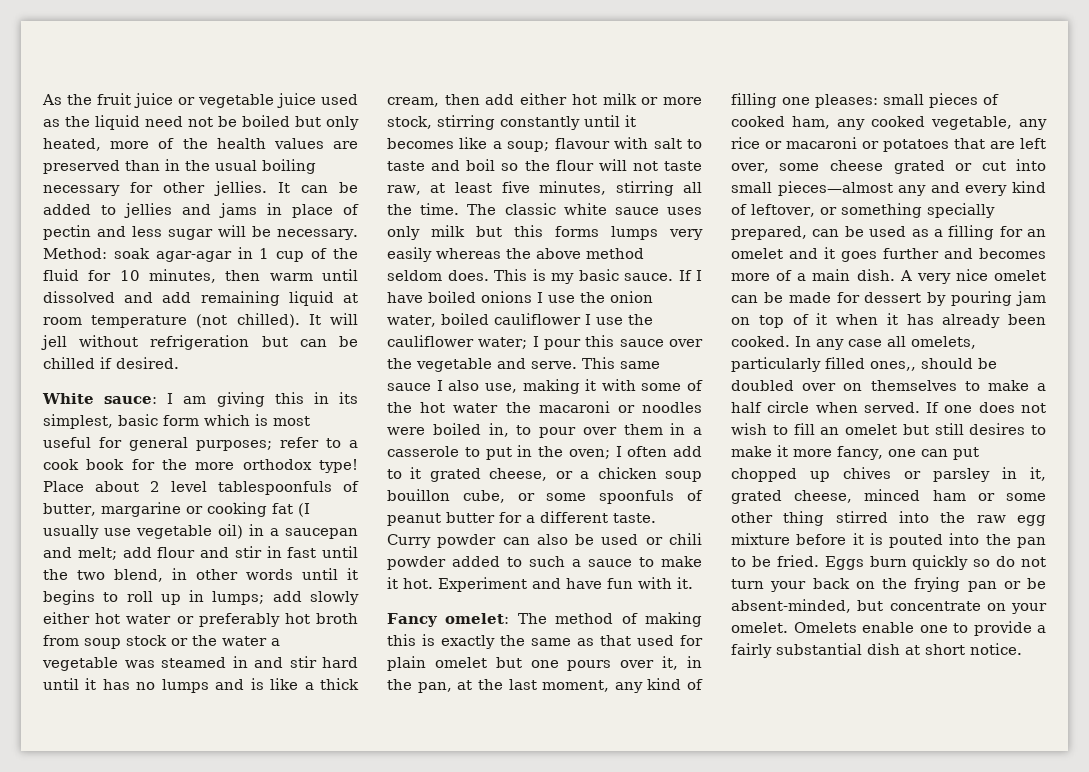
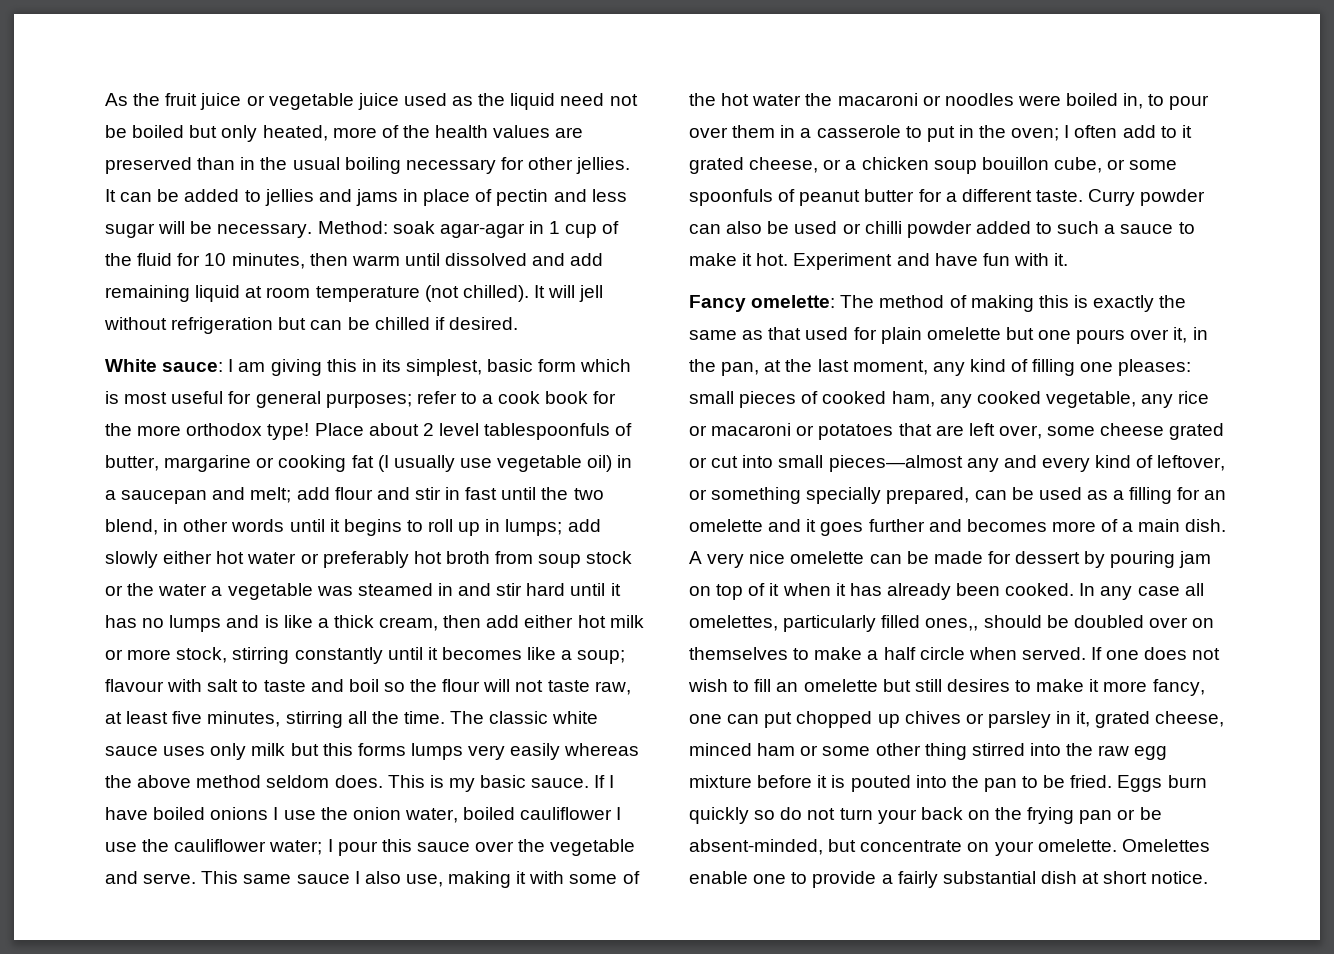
[669,533,702,545] chili -> [864,221,902,234] chilli
[445,613,510,624] omelet: -> [751,295,836,308] omelette:
[434,657,487,668] omelet -> [926,327,1001,340] omelette
[731,248,783,259] omelet -> [689,519,763,532] omelette
[994,270,1046,281] omelet -> [790,551,865,564] omelette
[911,336,976,349] omelets, -> [689,615,778,631] omelettes,
[845,424,897,435] omelet -> [803,679,878,692] omelette
[731,622,857,633] omelet. Omelets -> [1037,839,1210,852] omelette. Omelettes

